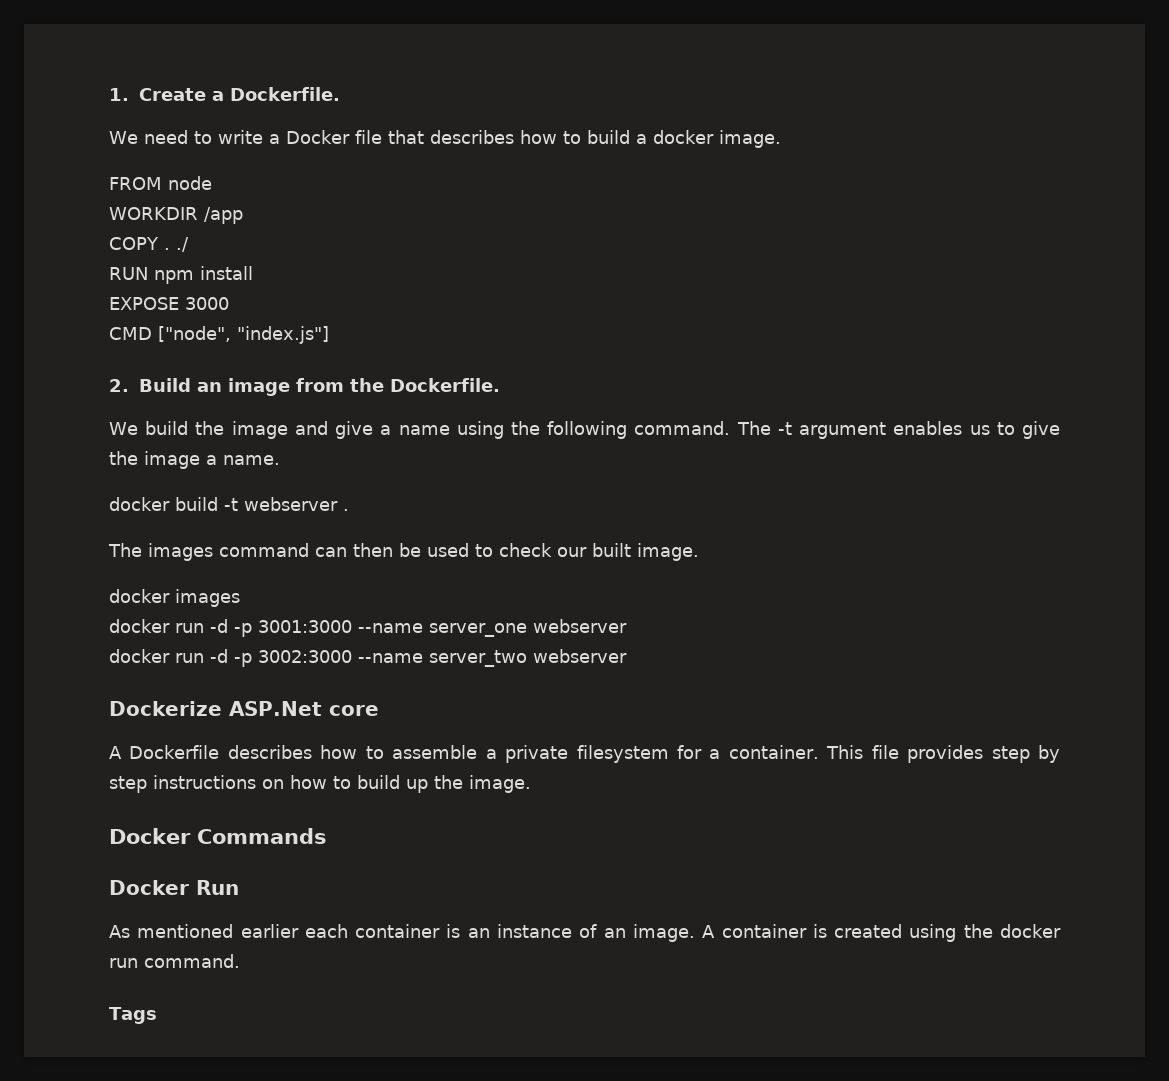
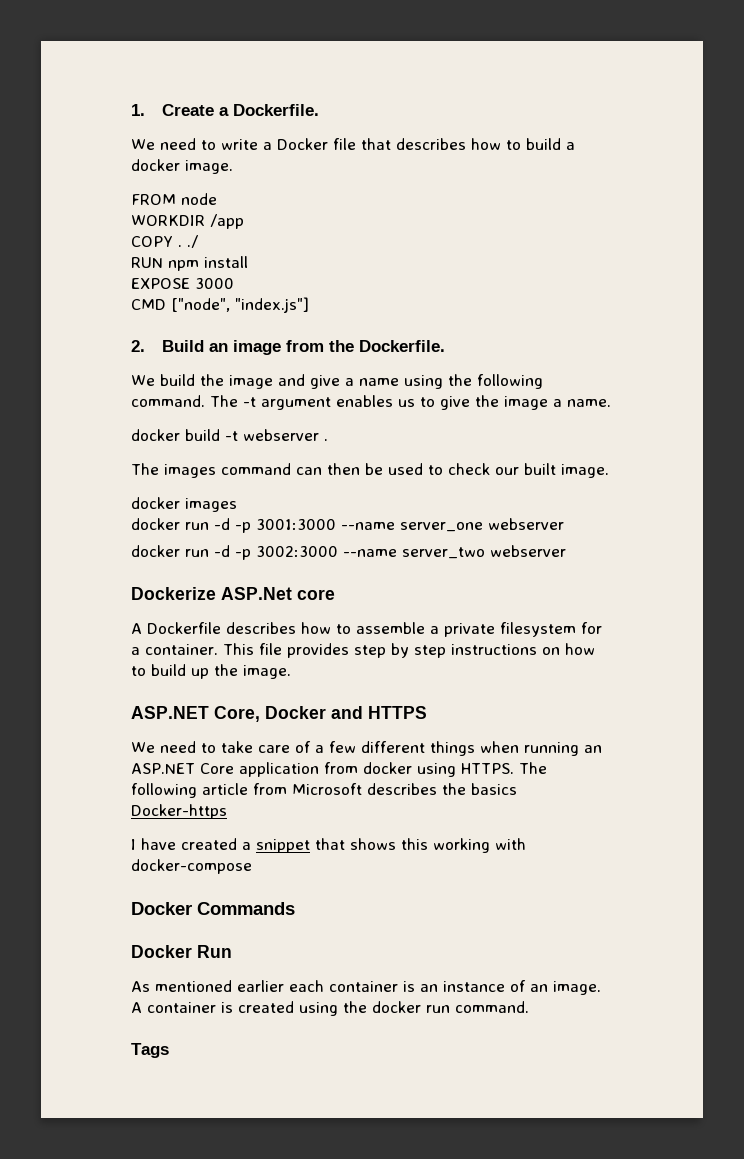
(531, 784) none -> [131,706,427,722] [131,741,602,756] [131,762,547,777] [131,783,517,798] [131,804,227,819] [131,838,526,853] [131,859,252,874] // ASP.NET Core, Docker and HTTPS // We need to take care of a few different things when running an ASP.NET Core application from docker using HTTPS. The following article from Microsoft describes the basics Docker-https // I have created a snippet that shows this working with docker-compose

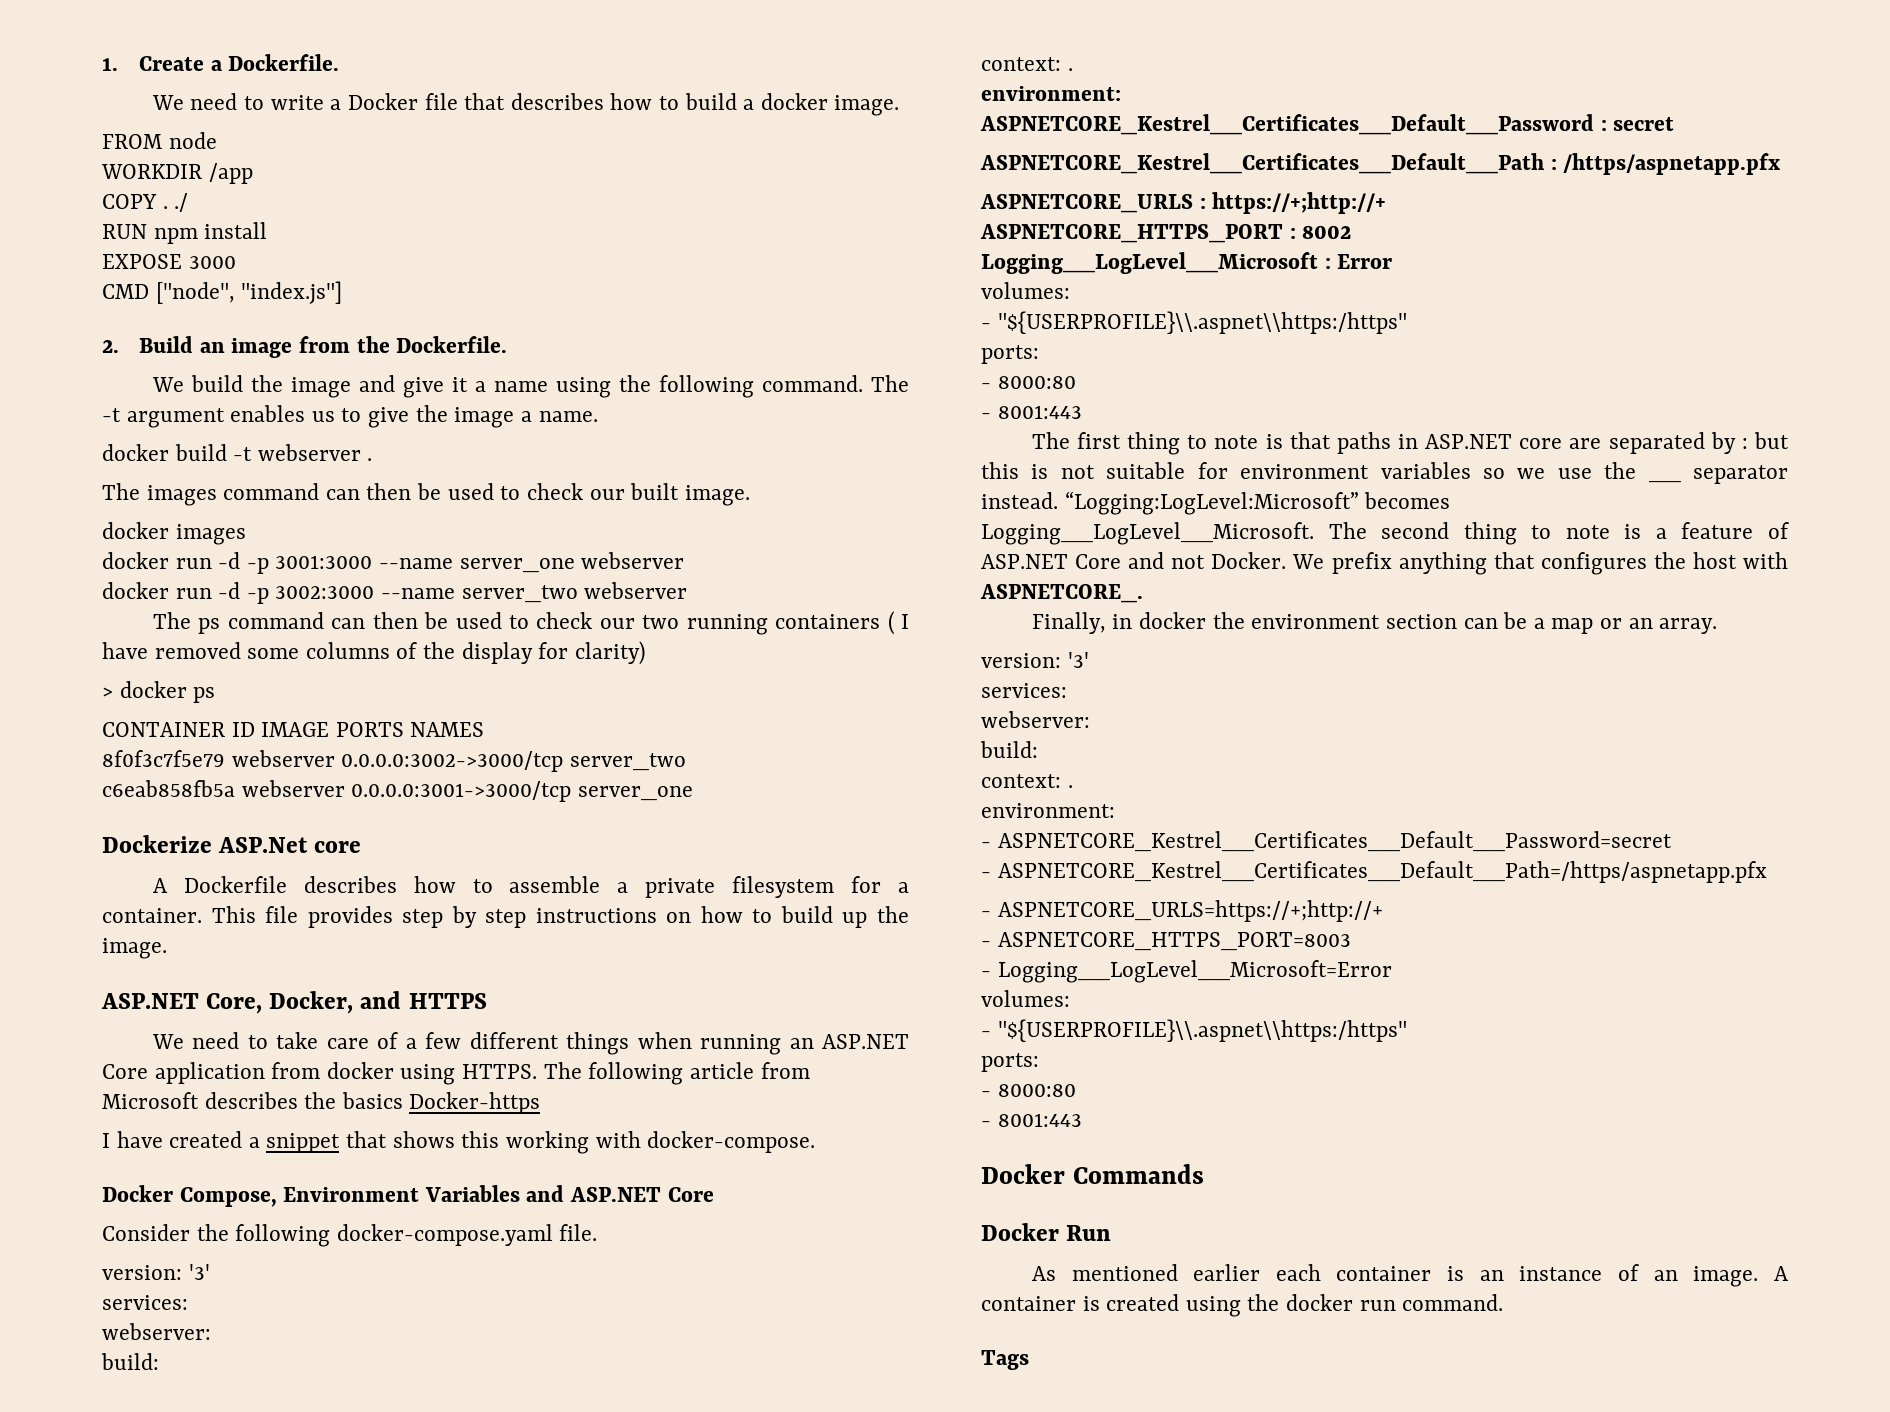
(340, 382) none -> [451,377,468,392] it
(566, 551) none -> [152,611,910,635] [102,641,645,665] [102,681,216,703] [102,722,485,737] [102,750,686,772] [102,780,693,802] // The ps command can then be used to check our two running containers ( I have removed some columns of the display for clarity) // > docker ps // CONTAINER ID IMAGE PORTS NAMES // 8f0f3c7f5e79 webserver 0.0.0.0:3002->3000/tcp server_two // c6eab858fb5a webserver 0.0.0.0:3001->3000/tcp server_one
[265,706,326,719] Docker -> [269,991,354,1014] Docker,
[131,859,252,874] docker-compose -> [647,1131,816,1153] [102,1185,714,1207] [102,1224,598,1247] [102,1264,210,1280] [102,1295,188,1310] [102,1323,211,1340] [101,1353,159,1370] [981,57,1073,71] [981,86,1121,101] [980,114,1675,135] [980,153,1781,175] [980,192,1387,214] [980,224,1352,243] [981,252,1393,274] [981,282,1070,299] [981,311,1407,334] [981,345,1039,364] [981,376,1076,389] [981,405,1082,419] [1031,432,1789,455] [981,462,1637,479] [1648,465,1788,484] [981,491,1451,515] [981,522,1789,545] [981,552,1788,575] [980,584,1143,603] [1031,612,1718,634] [981,652,1089,668] [981,683,1067,698] [981,711,1090,728] [980,741,1038,758] [981,774,1073,788] [981,803,1115,818] [981,831,1672,852] [981,861,1767,883] [981,900,1383,922] [981,932,1351,951] [981,960,1392,983] [981,990,1070,1007] [981,1019,1407,1042] [981,1053,1039,1072] [981,1084,1076,1097] [981,1113,1082,1127] docker-compose. // Docker Compose, Environment Variables and ASP.NET Core // Consider the following docker-compose.yaml file. // version: '3' // services: // webserver: // build: // context: . // environment: // ASPNETCORE_Kestrel__Certificates__Default__Password : secret // ASPNETCORE_Kestrel__Certificates__Default__Path : /https/aspnetapp.pfx // ASPNETCORE_URLS : https://+;http://+ // ASPNETCORE_HTTPS_PORT : 8002 // Logging__LogLevel__Microsoft : Error // volumes: // - "${USERPROFILE}\\.aspnet\\https:/https" // ports: // - 8000:80 // - 8001:443 // The first thing to note is that paths in ASP.NET core are separated by : but this is not suitable for environment variables so we use the __ separator instead. “Logging:LogLevel:Microsoft” becomes Logging__LogLevel__Microsoft. The second thing to note is a feature of ASP.NET Core and not Docker. We prefix anything that configures the host with ASPNETCORE_. // Finally, in docker the environment section can be a map or an array. // version: '3' // services: // webserver: // build: // context: . // environment: // - ASPNETCORE_Kestrel__Certificates__Default__Password=secret // - ASPNETCORE_Kestrel__Certificates__Default__Path=/https/aspnetapp.pfx // - ASPNETCORE_URLS=https://+;http://+ // - ASPNETCORE_HTTPS_PORT=8003 // - Logging__LogLevel__Microsoft=Error // volumes: // - "${USERPROFILE}\\.aspnet\\https:/https" // ports: // - 8000:80 // - 8001:443

